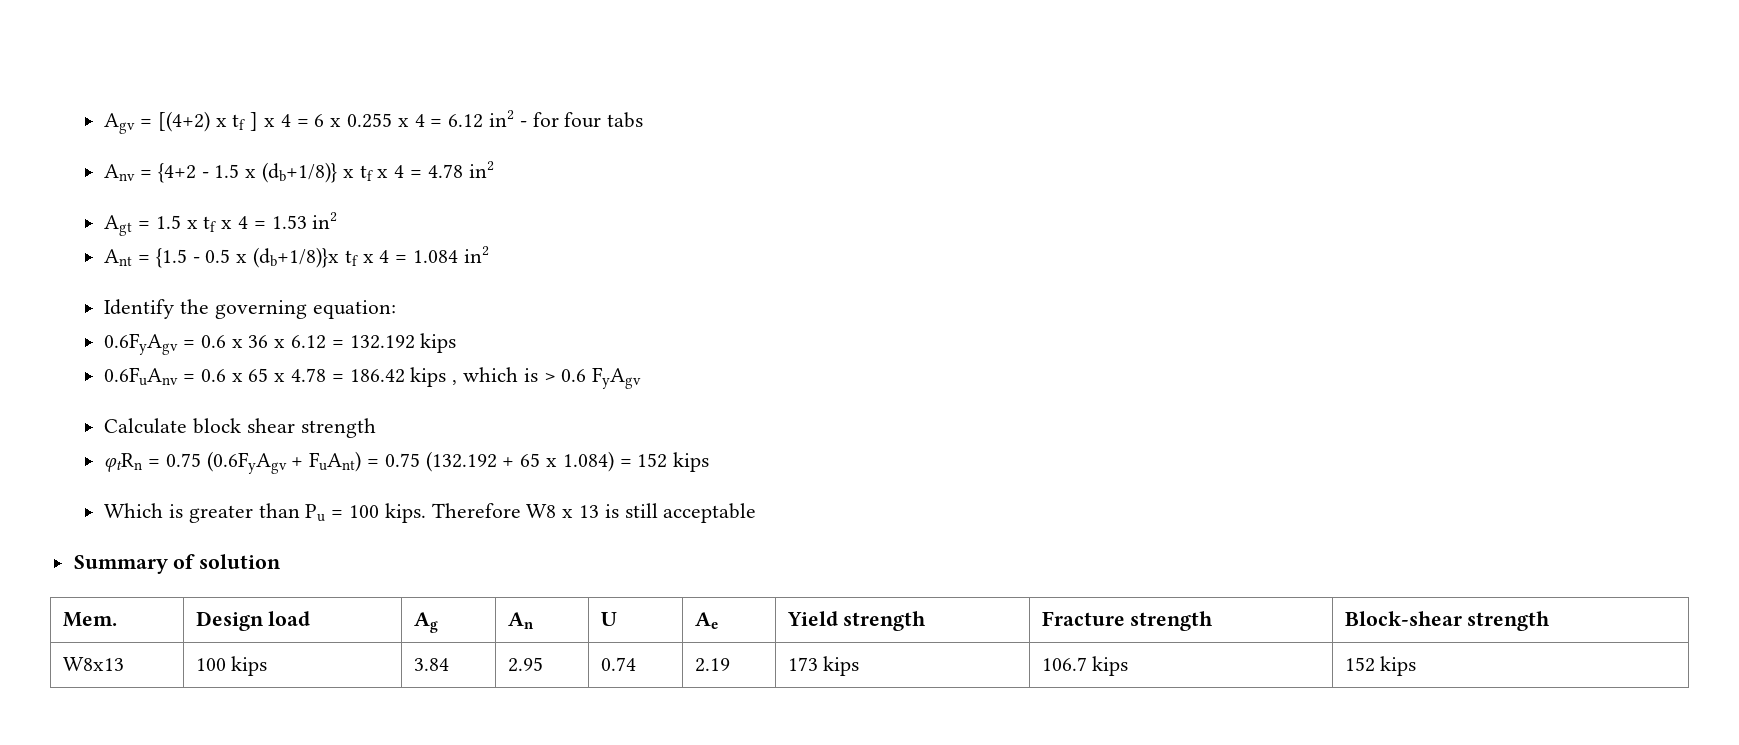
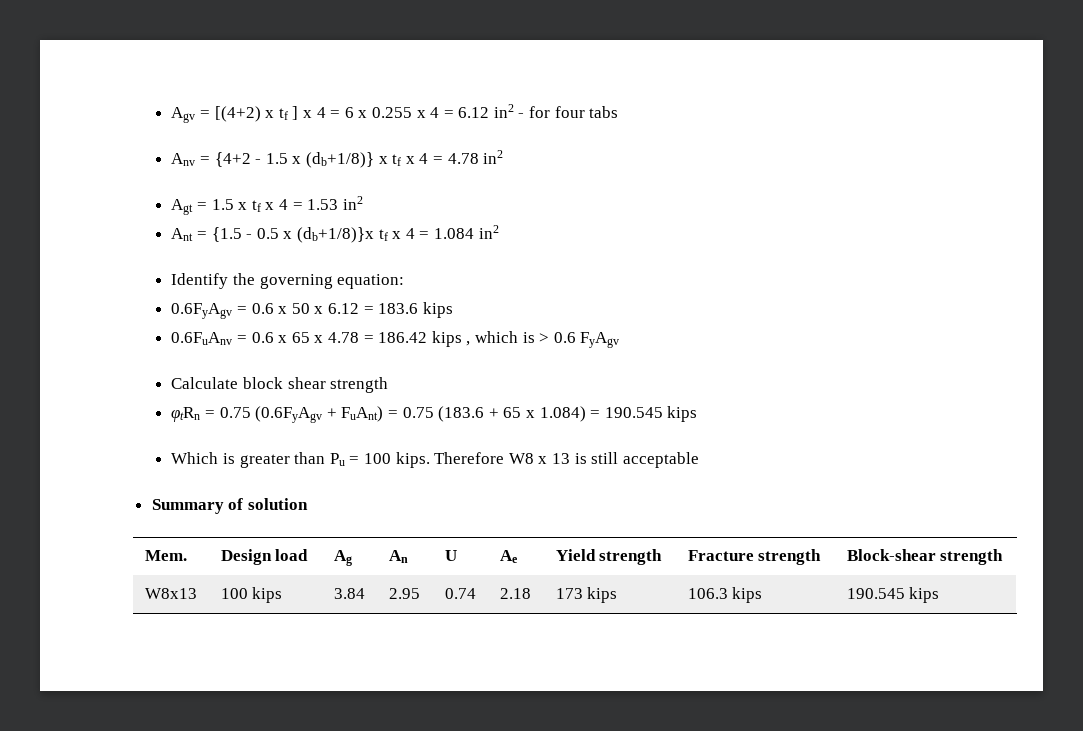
[248,335,269,348] 36 -> [291,303,310,314] 50
[349,335,415,349] 132.192 -> [378,303,419,314] 183.6
[425,451,497,472] (132.192 -> [438,406,485,422] (183.6
[637,453,668,468] 152 -> [604,407,663,418] 190.545
[694,658,730,672] 2.19 -> [499,588,531,599] 2.18
[1041,656,1129,676] [1344,657,1375,672] 106.7 kips | 152 -> [687,587,763,603] [846,588,905,599] 106.3 kips | 190.545

